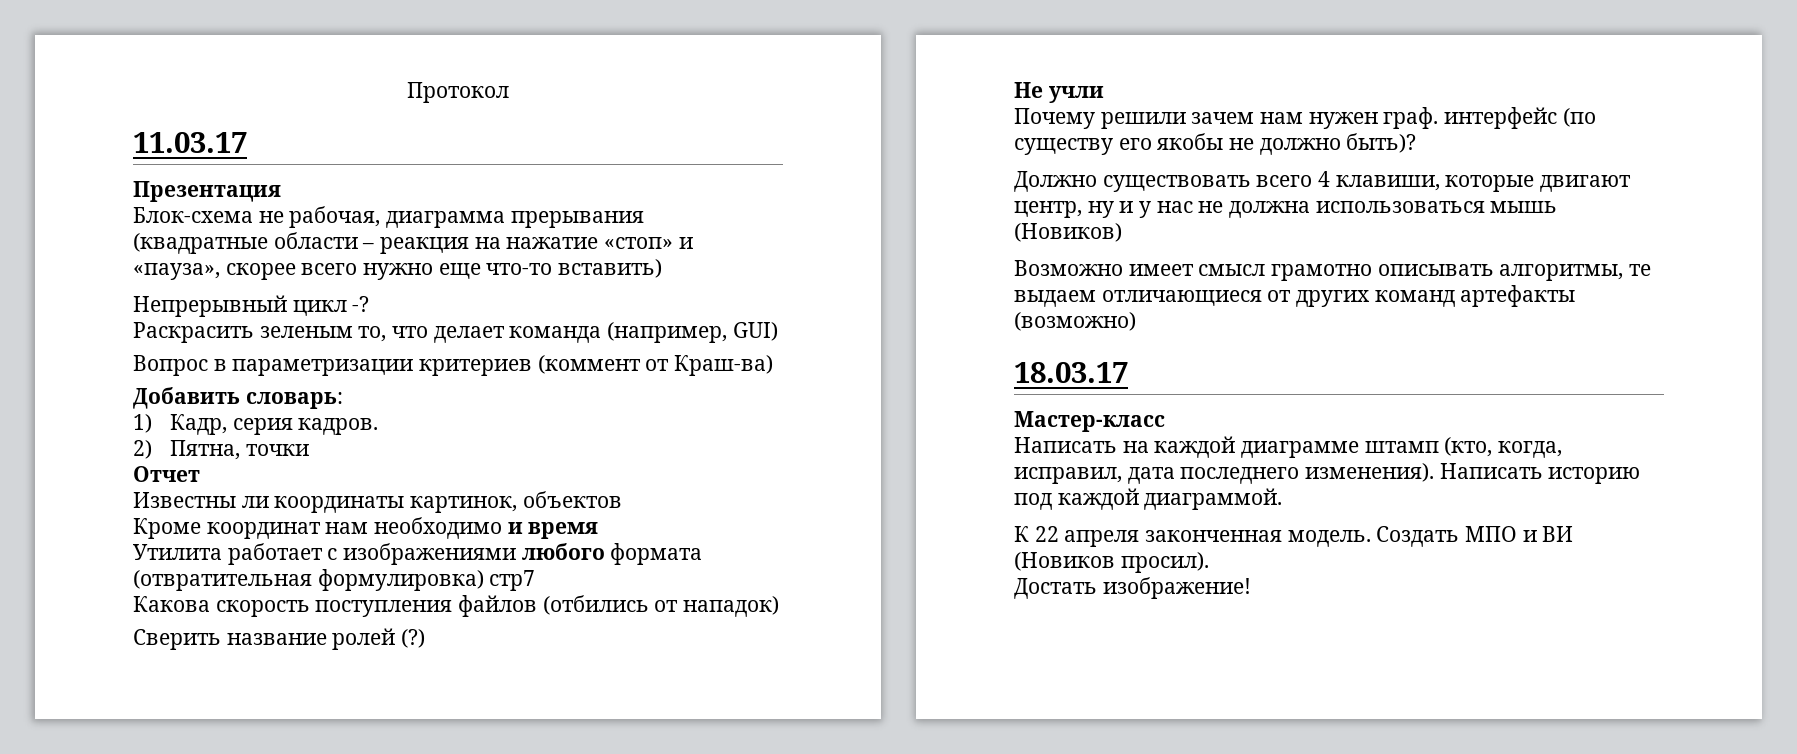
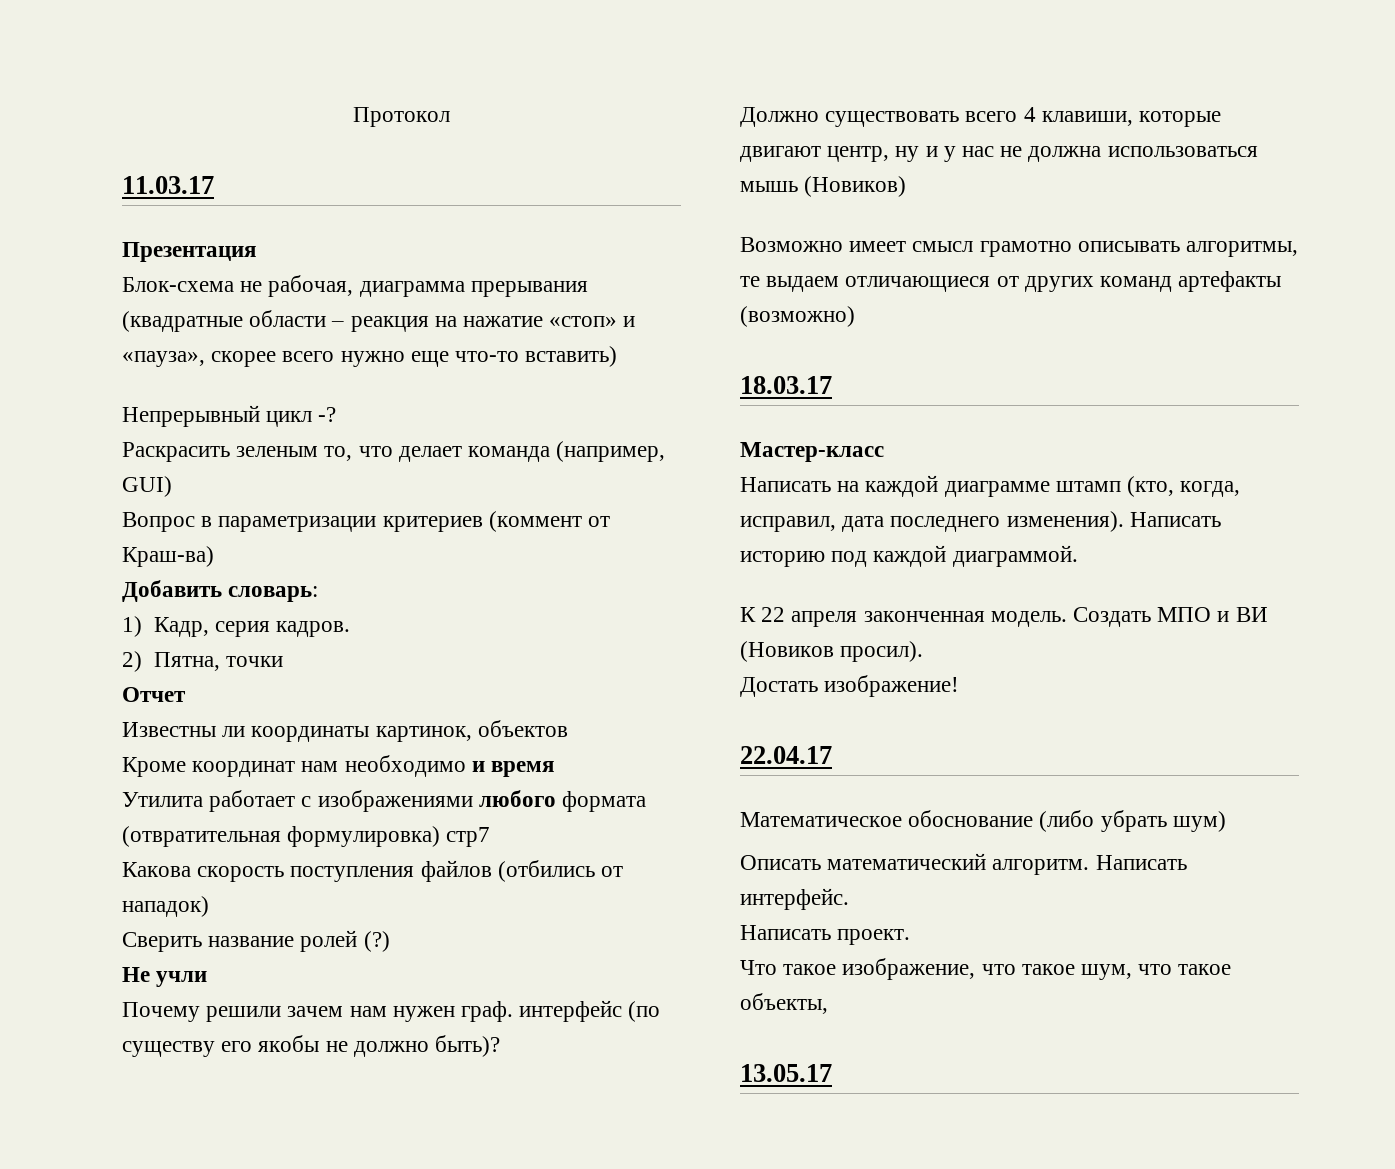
(1251, 588) none -> [740,746,832,764] [740,810,1226,832] [740,853,1187,875] [740,888,849,910] [740,925,911,945] [740,958,1232,980] [740,993,828,1014] [740,1064,832,1082] // 22.04.17 // Математическое обоснование (либо убрать шум) // Описать математический алгоритм. Написать интерфейс. // Написать проект. // Что такое изображение, что такое шум, что такое объекты, // 13.05.17

